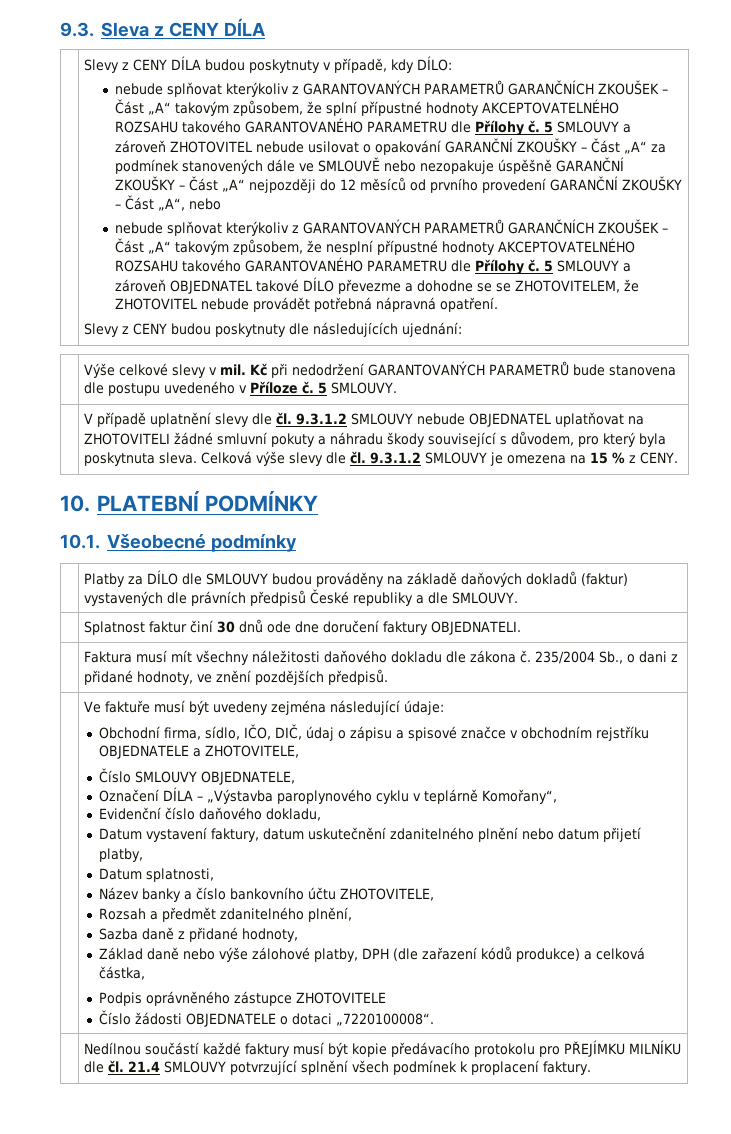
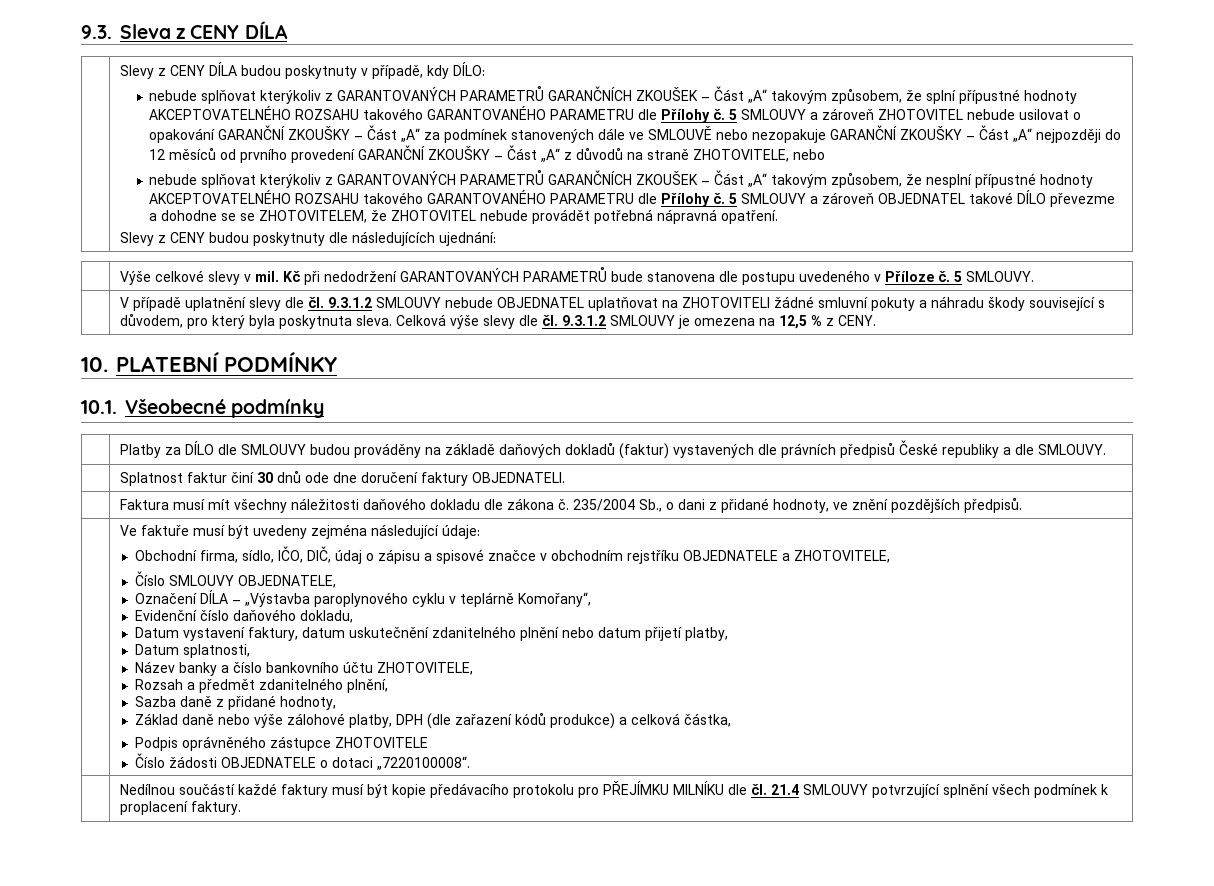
[497,159,552,174] úspěšně -> (827, 136) none
[157,198,185,211] „A“, -> [541,147,790,162] „A“ z důvodů na straně ZHOTOVITELE,
[589,452,608,464] 15 -> [778,315,807,329] 12,5

